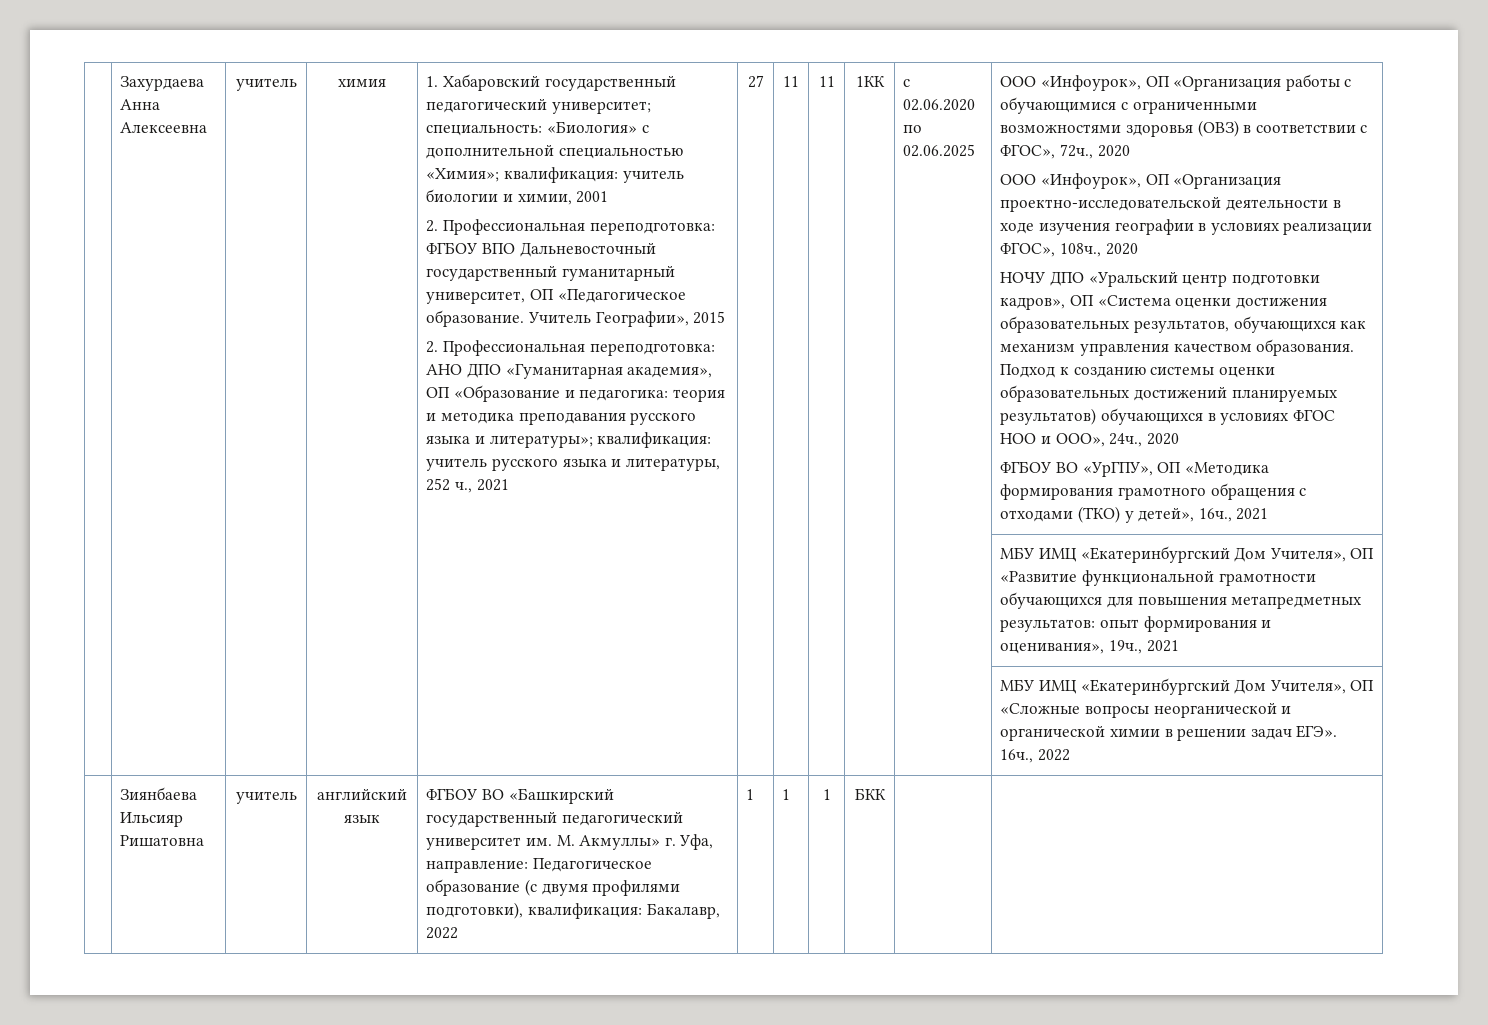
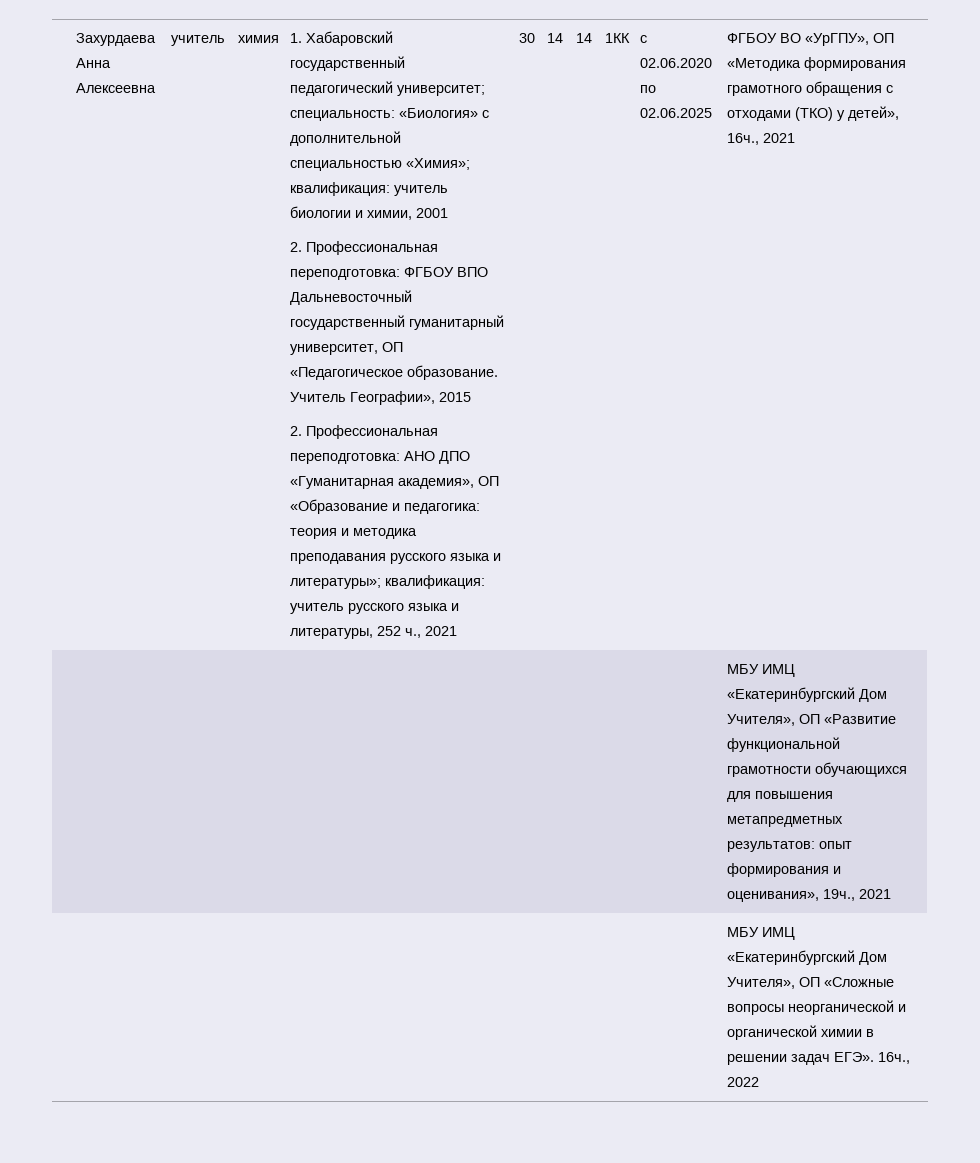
[747,75,764,88] [783,76,799,87] [818,76,835,87] 27 | 11 | 11 -> [518,33,535,43] [547,33,563,43] [576,33,592,43] 30 | 14 | 14
[1000,74,1352,91] [1000,97,1257,114] [1000,120,1368,137] [1000,144,1130,159] [1000,173,1282,189] [1000,196,1341,212] [1000,219,1373,235] [1000,242,1138,257] [1000,271,1320,287] [1000,295,1327,310] [1000,316,1367,333] [1000,339,1355,356] [1000,364,1275,378] [1000,385,1338,402] [1000,408,1335,425] [1000,433,1179,447] ООО «Инфоурок», ОП «Организация работы с обучающимися с ограниченными возможностями здоровья (ОВЗ) в соответствии с ФГОС», 72ч., 2020 // ООО «Инфоурок», ОП «Организация проектно-исследовательской деятельности в ходе изучения географии в условиях реализации ФГОС», 108ч., 2020 // НОЧУ ДПО «Уральский центр подготовки кадров», ОП «Система оценки достижения образовательных результатов, обучающихся как механизм управления качеством образования. Подход к созданию системы оценки образовательных достижений планируемых результатов) обучающихся в условиях ФГОС НОО и ООО», 24ч., 2020 // -> (712, 113) none
[120,787,198,800] [120,812,184,827] [120,835,205,847] [235,791,297,804] [317,788,407,800] [344,815,380,823] [426,788,614,804] [426,811,683,827] [426,834,714,850] [426,858,652,873] [426,879,681,896] [426,902,720,919] [426,927,459,939] [746,789,755,800] [782,789,791,800] [822,789,831,800] [854,788,886,800] // | Зиянбаева Ильсияр Ришатовна | учитель | английский язык | ФГБОУ ВО «Башкирский государственный педагогический университет им. М. Акмуллы» г. Уфа, направление: Педагогическое образование (с двумя профилями подготовки), квалификация: Бакалавр, 2022 | 1 | 1 | 1 | БКК | | -> (759, 1082) none

